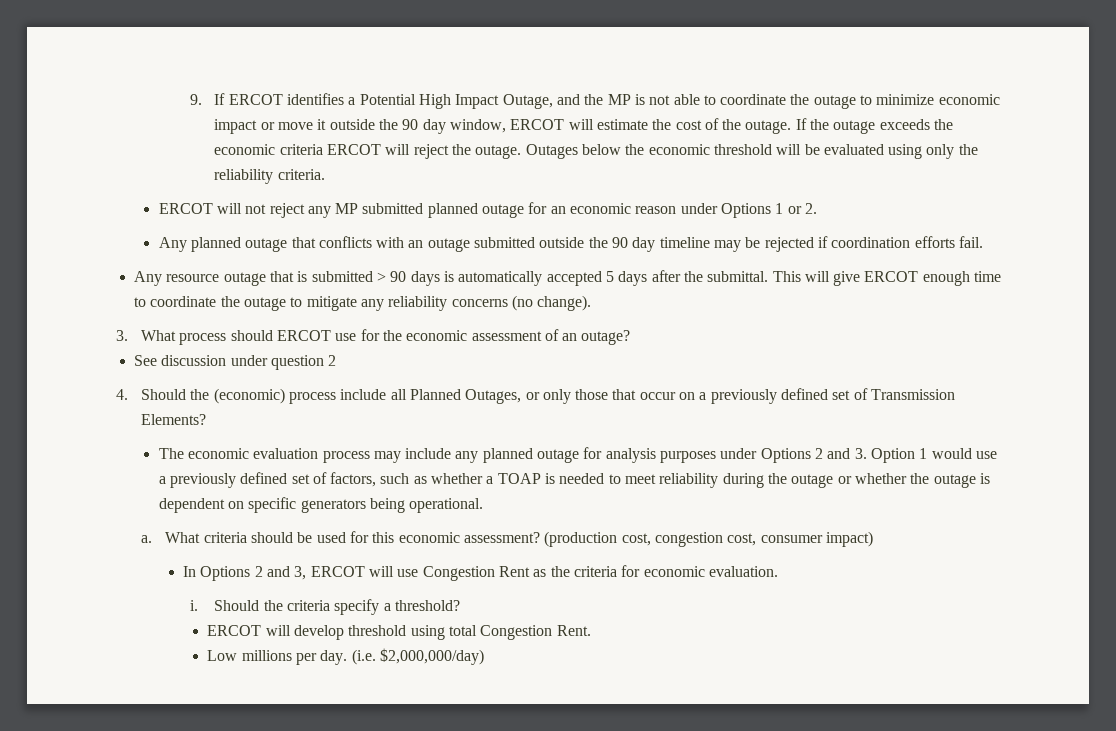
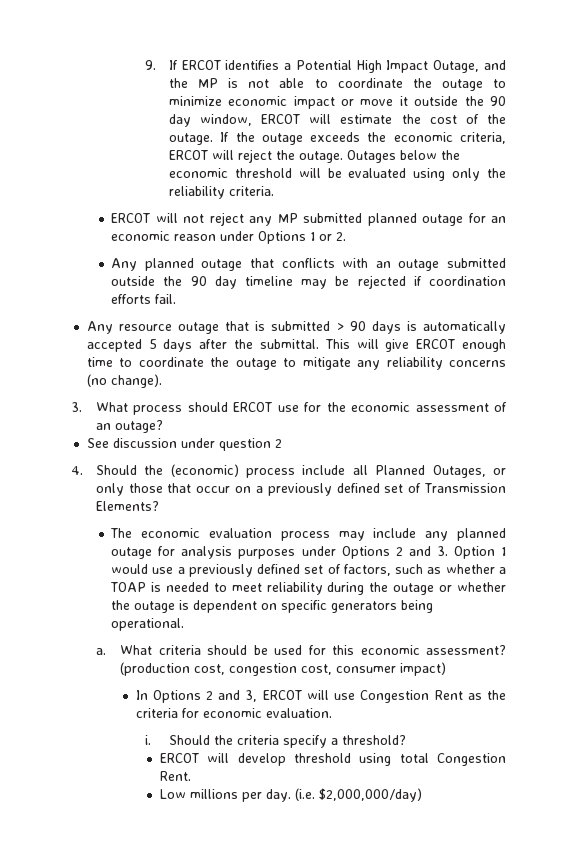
[279,144,323,155] criteria -> [459,132,506,144] criteria,

